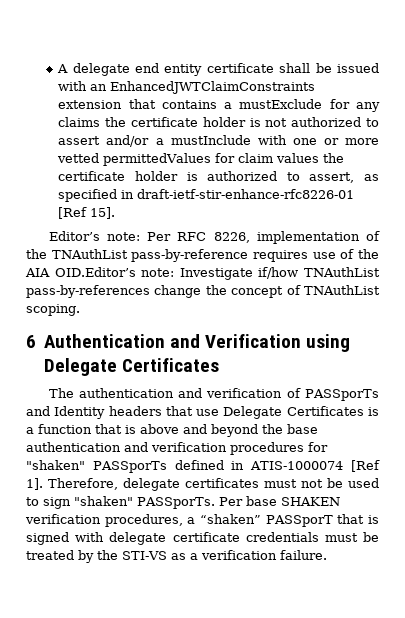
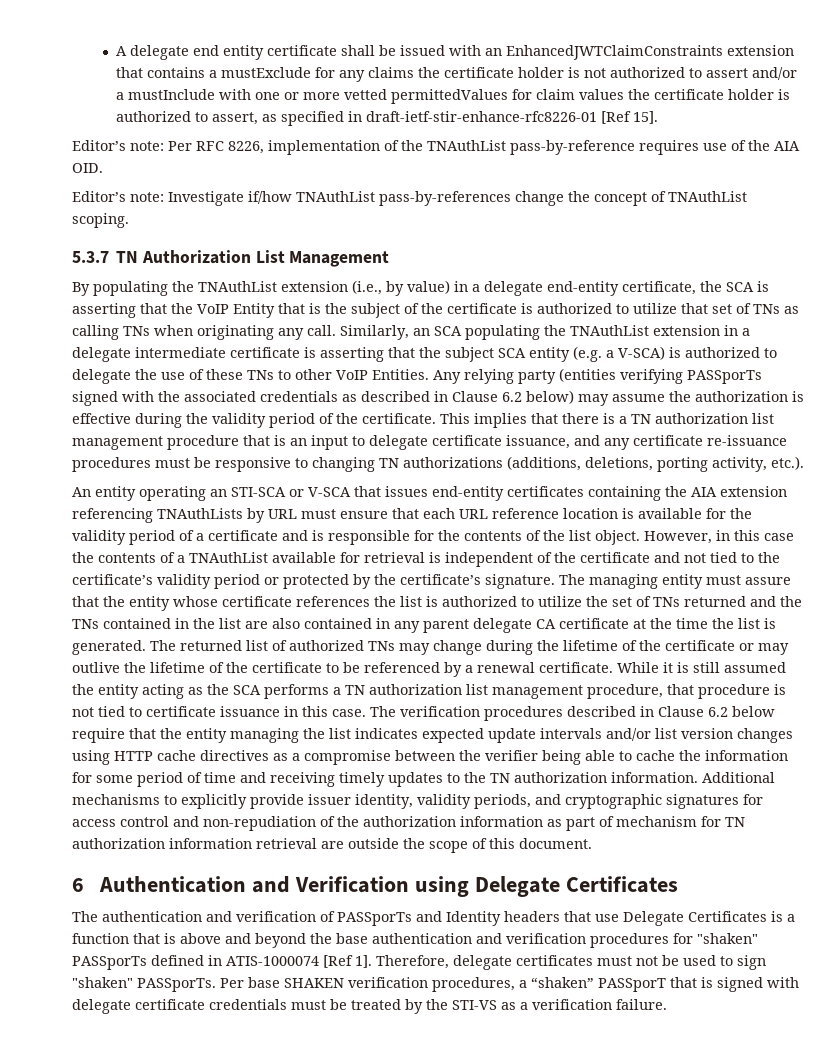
[54,267,136,277] OID.Editor’s -> [72,163,103,173] [72,191,126,202] OID. // Editor’s
(80, 310) none -> [72,250,390,267] [72,280,769,296] [72,303,799,318] [72,325,750,340] [72,346,777,362] [72,368,762,384] [72,390,804,406] [72,413,774,428] [72,435,787,450] [72,456,804,472] [72,486,787,501] [72,508,752,523] [72,530,794,545] [72,552,780,567] [72,574,791,589] [72,596,802,611] [72,618,776,633] [72,640,789,655] [72,662,786,677] [72,684,786,699] [72,706,775,721] [72,728,793,743] [72,750,788,765] [72,772,775,787] [72,794,763,809] [72,816,745,831] [72,838,592,853] // 5.3.7 TN Authorization List Management // By populating the TNAuthList extension (i.e., by value) in a delegate end-entity certificate, the SCA is asserting that the VoIP Entity that is the subject of the certificate is authorized to utilize that set of TNs as calling TNs when originating any call. Similarly, an SCA populating the TNAuthList extension in a delegate intermediate certificate is asserting that the subject SCA entity (e.g. a V-SCA) is authorized to delegate the use of these TNs to other VoIP Entities. Any relying party (entities verifying PASSporTs signed with the associated credentials as described in Clause 6.2 below) may assume the authorization is effective during the validity period of the certificate. This implies that there is a TN authorization list management procedure that is an input to delegate certificate issuance, and any certificate re-issuance procedures must be responsive to changing TN authorizations (additions, deletions, porting activity, etc.). // An entity operating an STI-SCA or V-SCA that issues end-entity certificates containing the AIA extension referencing TNAuthLists by URL must ensure that each URL reference location is available for the validity period of a certificate and is responsible for the contents of the list object. However, in this case the contents of a TNAuthList available for retrieval is independent of the certificate and not tied to the certificate’s validity period or protected by the certificate’s signature. The managing entity must assure that the entity whose certificate references the list is authorized to utilize the set of TNs returned and the TNs contained in the list are also contained in any parent delegate CA certificate at the time the list is generated. The returned list of authorized TNs may change during the lifetime of the certificate or may outlive the lifetime of the certificate to be referenced by a renewal certificate. While it is still assumed the entity acting as the SCA performs a TN authorization list management procedure, that procedure is not tied to certificate issuance in this case. The verification procedures described in Clause 6.2 below require that the entity managing the list indicates expected update intervals and/or list version changes using HTTP cache directives as a compromise between the verifier being able to cache the information for some period of time and receiving timely updates to the TN authorization information. Additional mechanisms to explicitly provide issuer identity, validity periods, and cryptographic signatures for access control and non-repudiation of the authorization information as part of mechanism for TN authorization information retrieval are outside the scope of this document.

